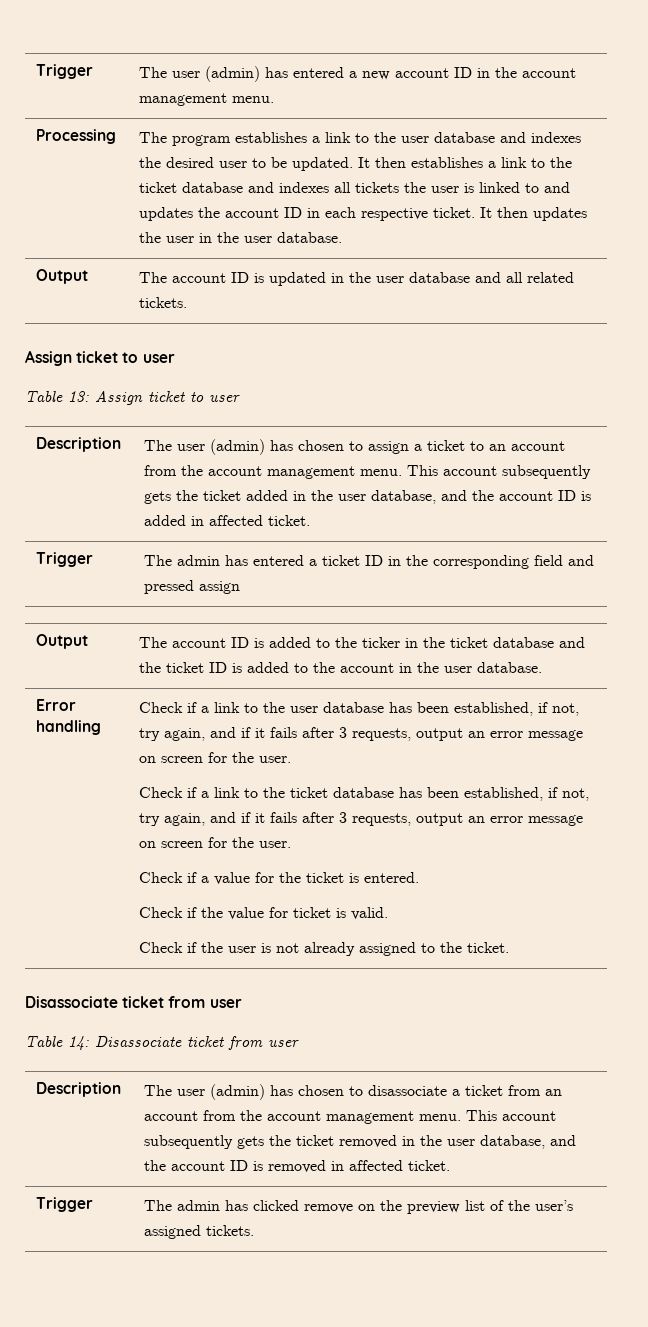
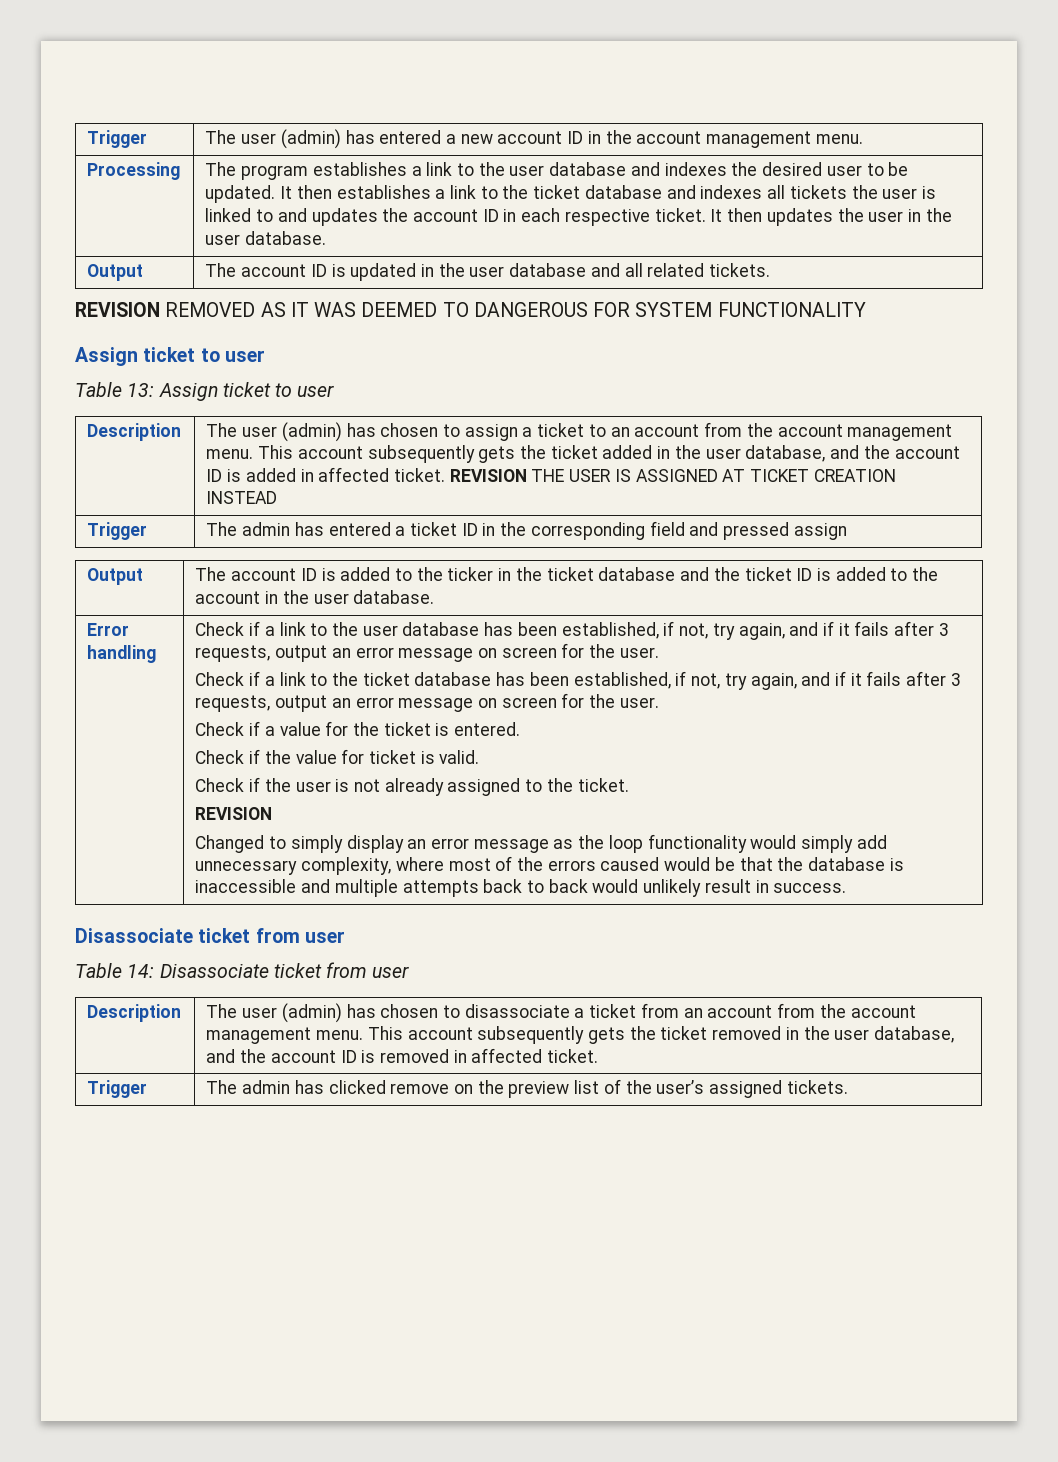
(188, 302) none -> [75,302,866,317] // REVISION REMOVED AS IT WAS DEEMED TO DANGEROUS FOR SYSTEM FUNCTIONALITY
(311, 520) none -> [449,469,896,482] [206,491,278,504] REVISION THE USER IS ASSIGNED AT TICKET CREATION INSTEAD
(510, 947) none -> [195,807,273,820] [195,834,887,853] [195,856,904,875] [195,879,847,897] // REVISION // Changed to simply display an error message as the loop functionality would simply add unnecessary complexity, where most of the errors caused would be that the database is inaccessible and multiple attempts back to back would unlikely result in success.

